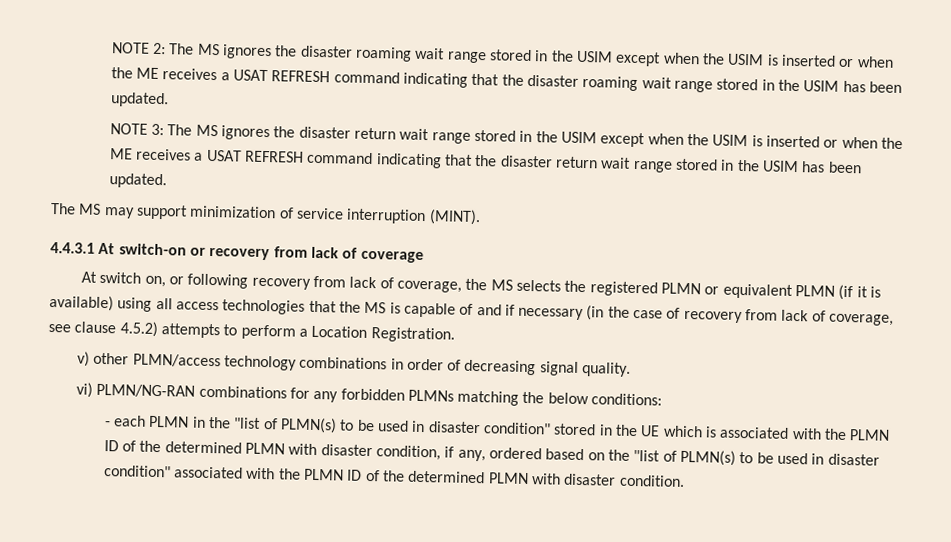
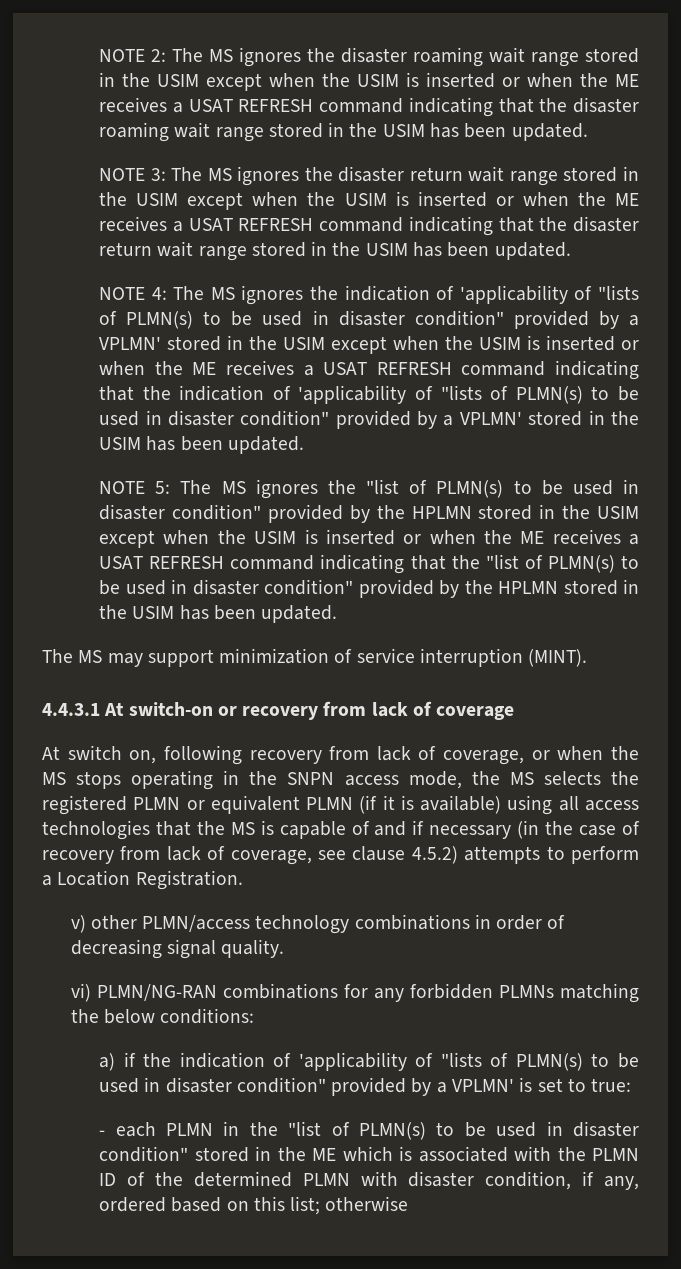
(167, 181) none -> [99,285,639,305] [99,310,639,329] [99,335,639,354] [99,360,639,380] [99,385,639,404] [99,410,640,429] [99,436,304,454] [99,479,640,499] [99,504,639,523] [99,529,639,548] [99,554,640,574] [99,579,639,598] [99,605,338,623] // NOTE 4: The MS ignores the indication of 'applicability of "lists of PLMN(s) to be used in disaster condition" provided by a VPLMN' stored in the USIM except when the USIM is inserted or when the ME receives a USAT REFRESH command indicating that the indication of 'applicability of "lists of PLMN(s) to be used in disaster condition" provided by a VPLMN' stored in the USIM has been updated. // NOTE 5: The MS ignores the "list of PLMN(s) to be used in disaster condition" provided by the HPLMN stored in the USIM except when the USIM is inserted or when the ME receives a USAT REFRESH command indicating that the "list of PLMN(s) to be used in disaster condition" provided by the HPLMN stored in the USIM has been updated.
[169,276,185,285] or -> (157, 757) none
(463, 286) none -> [531,746,639,760] [42,770,462,790] or when the MS stops operating in the SNPN access mode,
(663, 399) none -> [99,1052,640,1071] [99,1077,632,1096] // a) if the indication of 'applicability of "lists of PLMN(s) to be used in disaster condition" provided by a VPLMN' is set to true:
[640,425,661,437] UE -> [312,1148,337,1161] ME
[607,449,880,466] [103,465,685,487] the "list of PLMN(s) to be used in disaster condition" associated with the PLMN ID of the determined PLMN with disaster condition. -> [253,1196,409,1215] this list; otherwise

